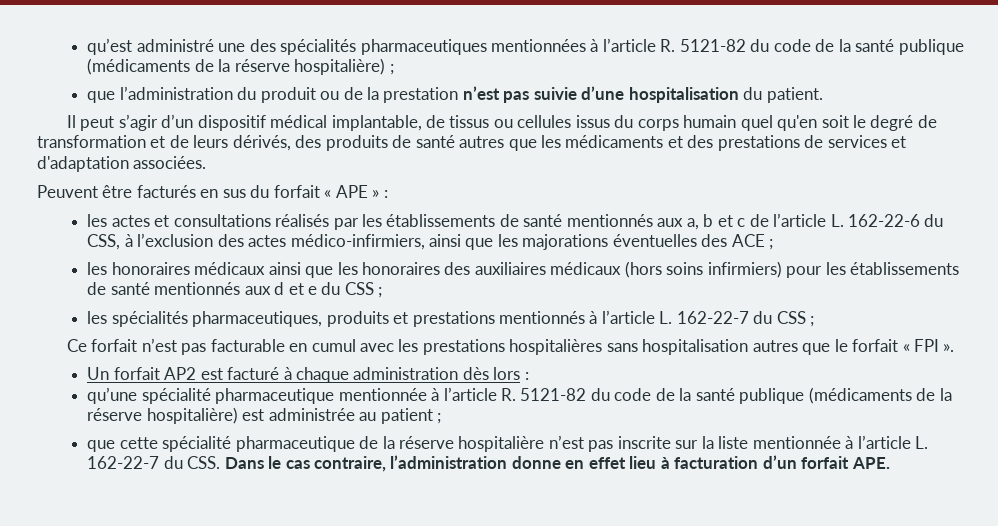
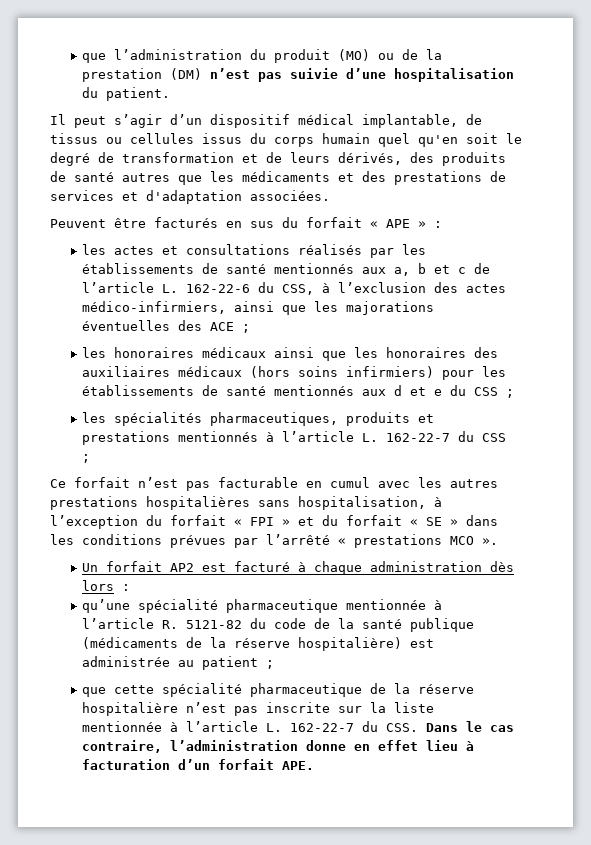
[87,38,964,55] [87,58,394,75] qu’est administré une des spécialités pharmaceutiques mentionnées à l’article R. 5121-82 du code de la santé publique (médicaments de la réserve hospitalière) ; // -> (82, 58) none
(316, 95) none -> [338,49,371,61] (MO)
(459, 95) none -> [170,68,203,80] (DM)
(419, 345) none -> [450,479,498,488] autres
[642,339,940,355] hospitalisation autres que le forfait « FPI -> [298,496,442,510] [50,515,498,529] [50,534,474,548] hospitalisation, à l’exception du forfait « FPI » et du forfait « SE » dans les conditions prévues par l’arrêté « prestations MCO

